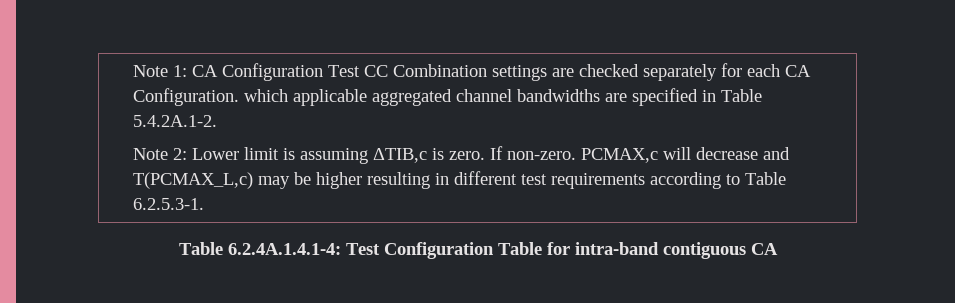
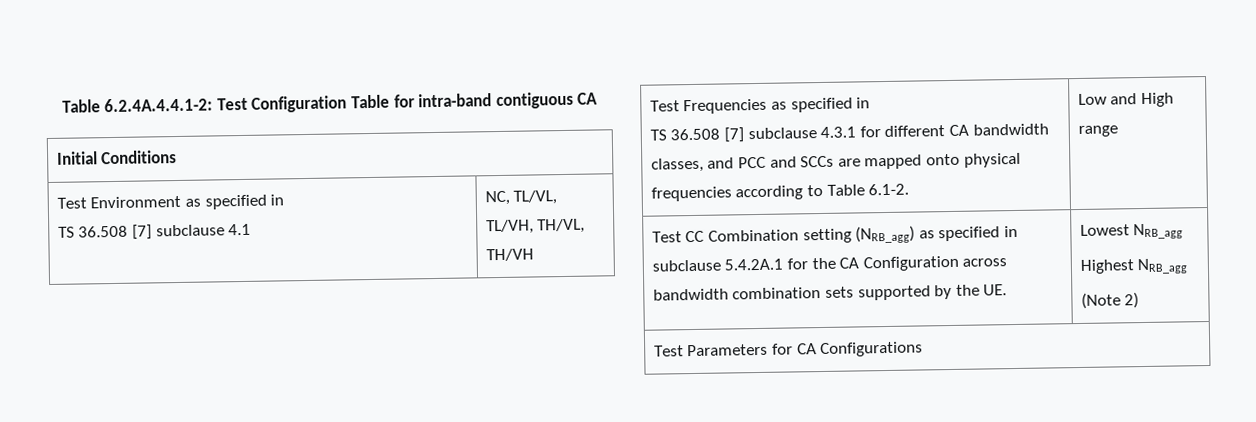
[133,63,812,81] [133,88,763,106] [133,115,218,127] [133,146,791,164] [133,171,787,189] [133,198,205,210] [178,242,341,255] Note 1: CA Configuration Test CC Combination settings are checked separately for each CA Configuration. which applicable aggregated channel bandwidths are specified in Table 5.4.2A.1-2. // Note 2: Lower limit is assuming ΔTIB,c is zero. If non-zero. PCMAX,c will decrease and T(PCMAX_L,c) may be higher resulting in different test requirements according to Table 6.2.5.3-1. // Table 6.2.4A.1.4.1-4: -> [61,97,214,113] Table 6.2.4A.4.4.1-2:
(778, 249) none -> [56,149,178,165] [56,194,285,210] [57,223,252,240] [484,190,558,206] [485,218,586,235] [485,248,534,262] [649,97,871,115] [649,123,1049,143] [650,152,1021,173] [650,183,910,202] [1077,92,1174,108] [1077,125,1118,138] [651,225,1018,244] [651,255,1008,272] [652,284,1008,301] [1079,223,1184,240] [1079,258,1189,275] [1080,292,1140,309] [653,341,924,358] // Initial Conditions // Test Environment as specified in // TS 36.508 [7] subclause 4.1 | NC, TL/VL, TL/VH, TH/VL, TH/VH // Test Frequencies as specified in // TS 36.508 [7] subclause 4.3.1 for different CA bandwidth classes, and PCC and SCCs are mapped onto physical frequencies according to Table 6.1-2. | Low and High range // Test CC Combination setting (NRB_agg) as specified in subclause 5.4.2A.1 for the CA Configuration across bandwidth combination sets supported by the UE. | Lowest NRB_agg // Highest NRB_agg // (Note 2) // Test Parameters for CA Configurations

